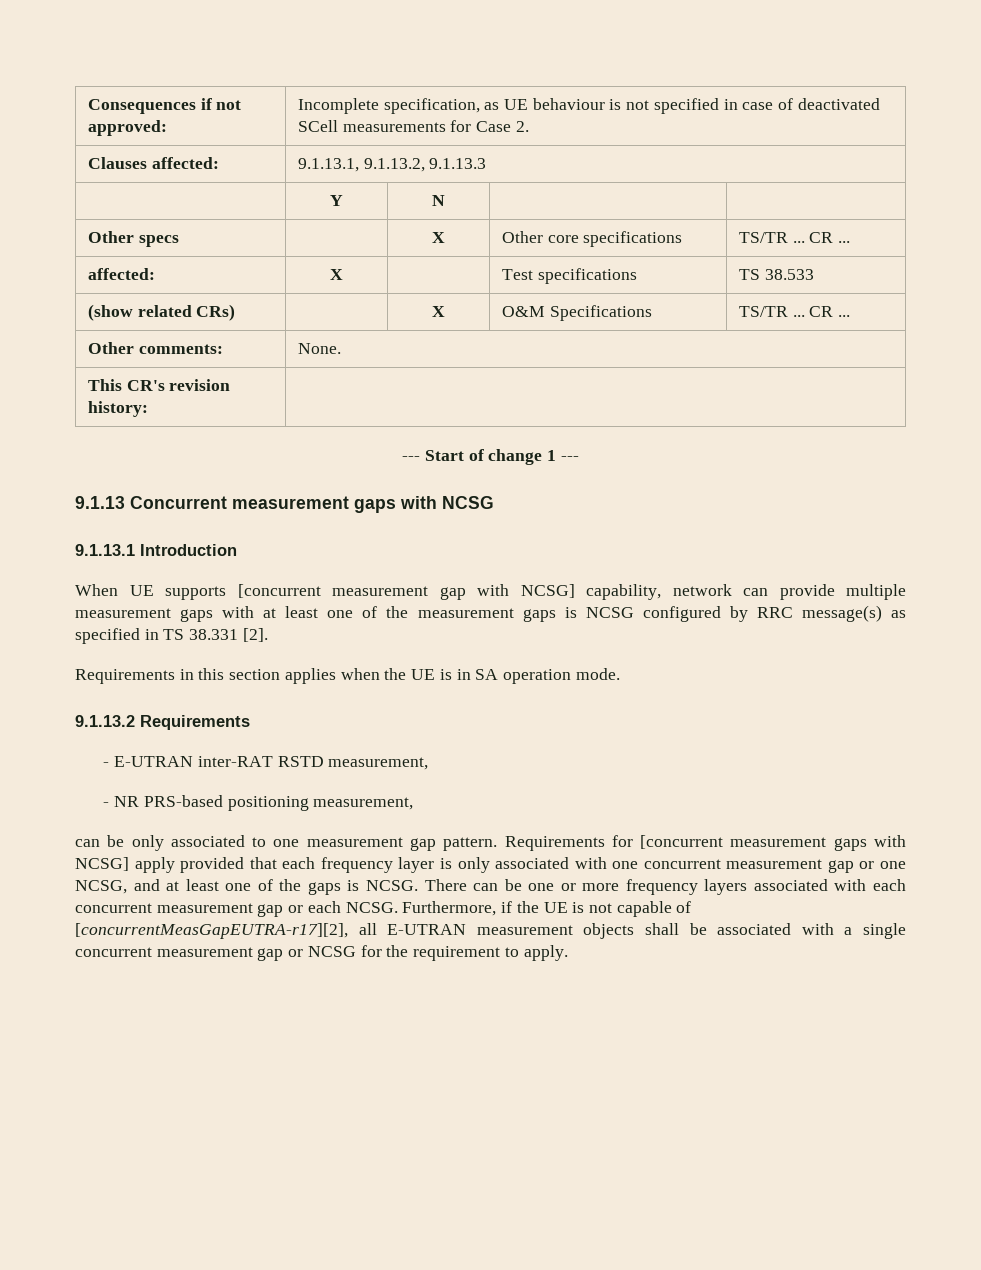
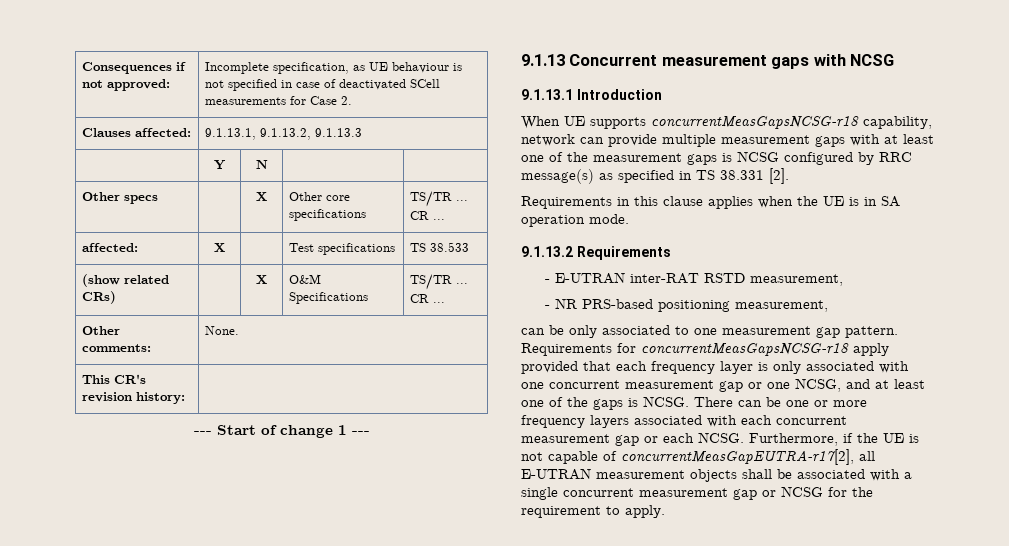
[237,584,575,600] [concurrent measurement gap with NCSG] -> [651,116,859,129] concurrentMeasGapsNCSG-r18
[229,669,281,680] section -> [663,196,703,206] clause
[640,835,907,851] [75,857,129,871] [concurrent measurement gaps with NCSG] -> [641,343,849,356] concurrentMeasGapsNCSG-r18
[75,923,348,939] [concurrentMeasGapEUTRA-r17][2], -> [621,449,854,465] concurrentMeasGapEUTRA-r17[2],

